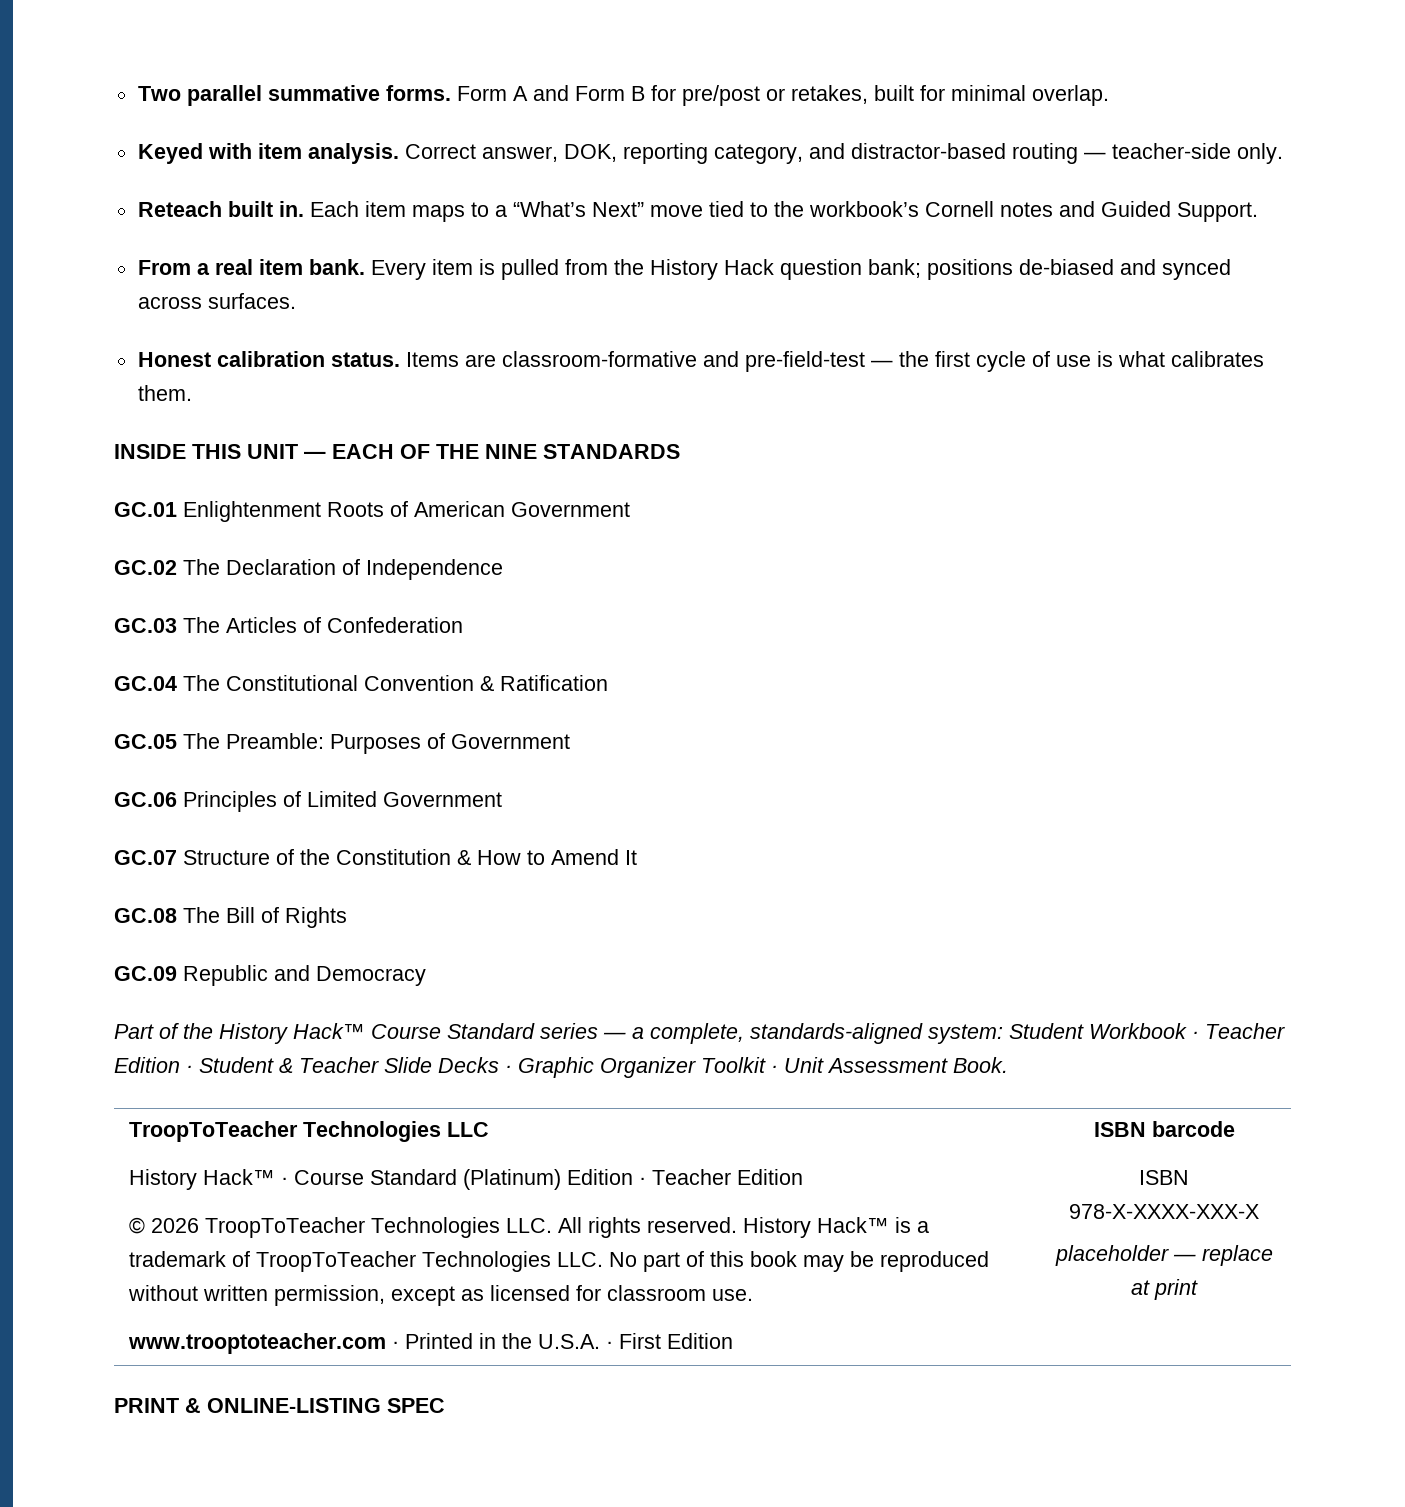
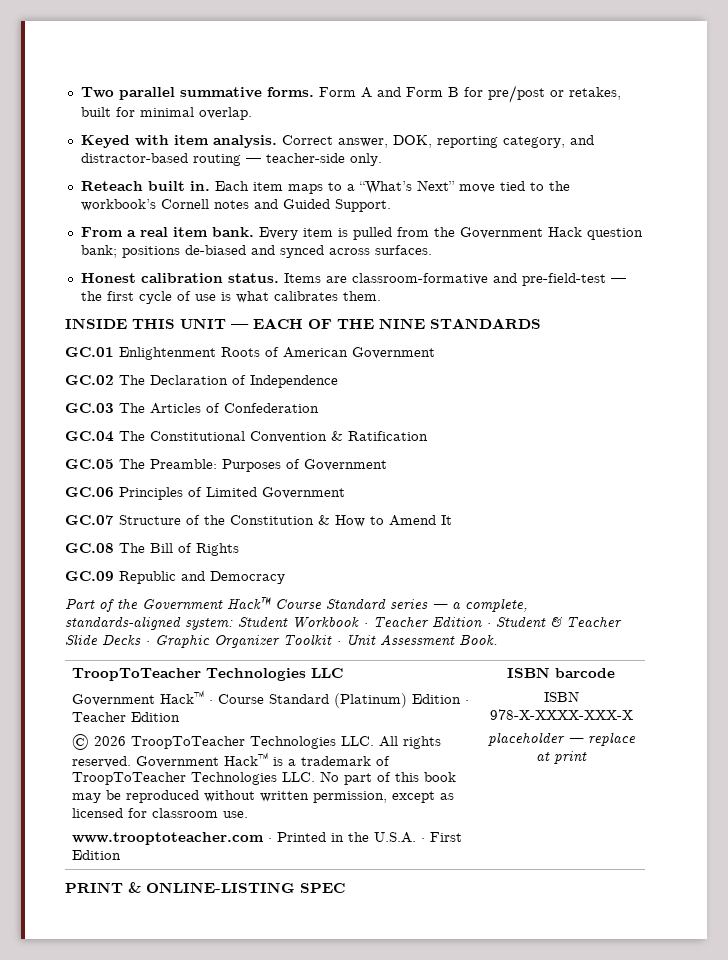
[649,259,718,280] History -> [459,227,543,239] Government
[219,1023,288,1044] History -> [142,599,223,610] Government
[128,1169,197,1190] History -> [72,694,156,706] Government
[742,1217,811,1238] History -> [136,756,220,768] Government

